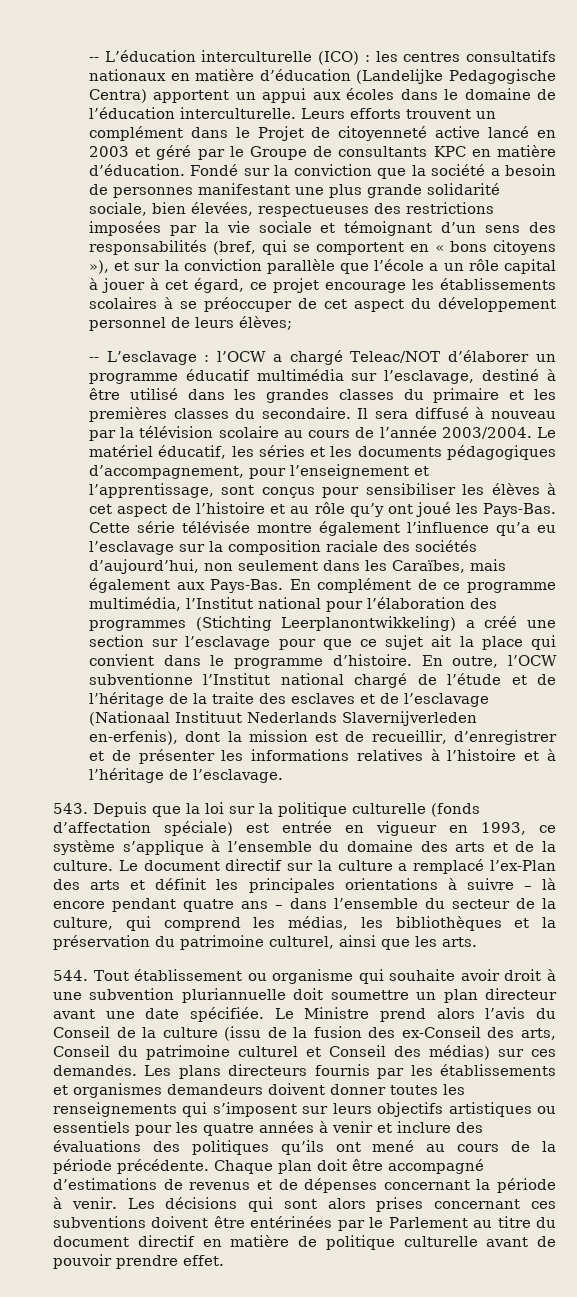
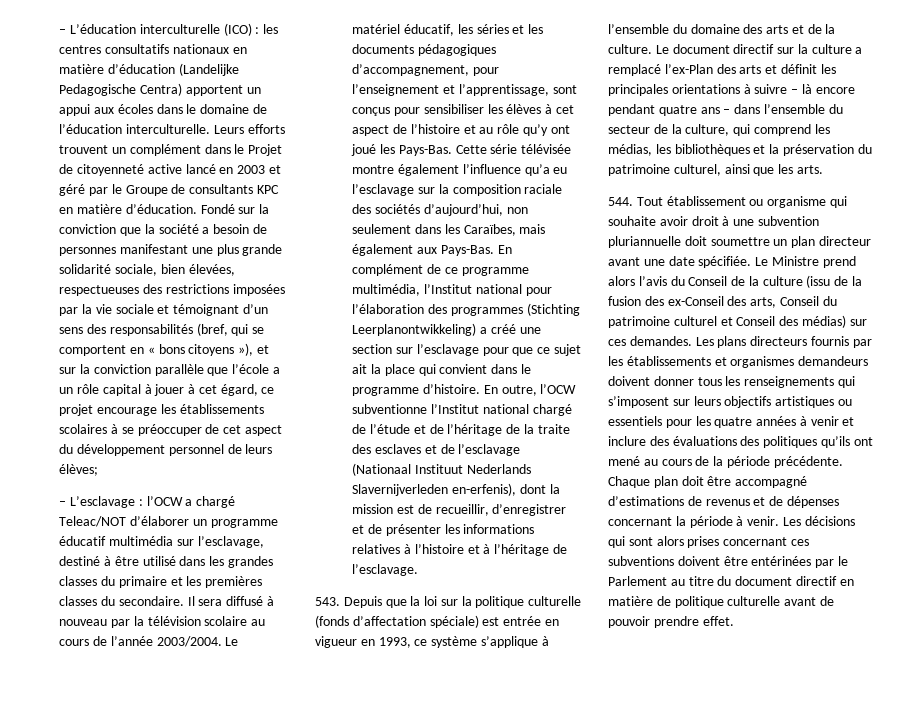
[88,57,99,62] -- -> [59,29,67,34] –
[88,357,99,362] -- -> [59,501,67,506] –
[390,1085,438,1095] toutes -> [697,377,722,386] tous

